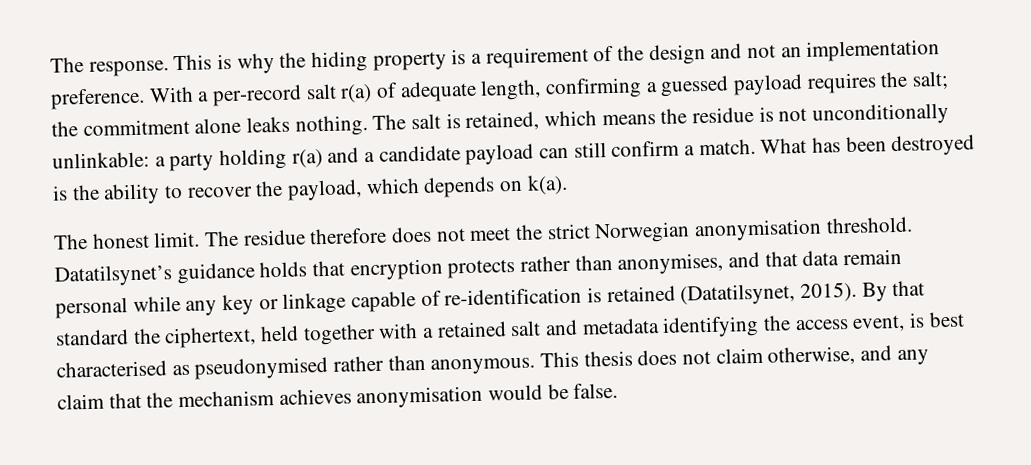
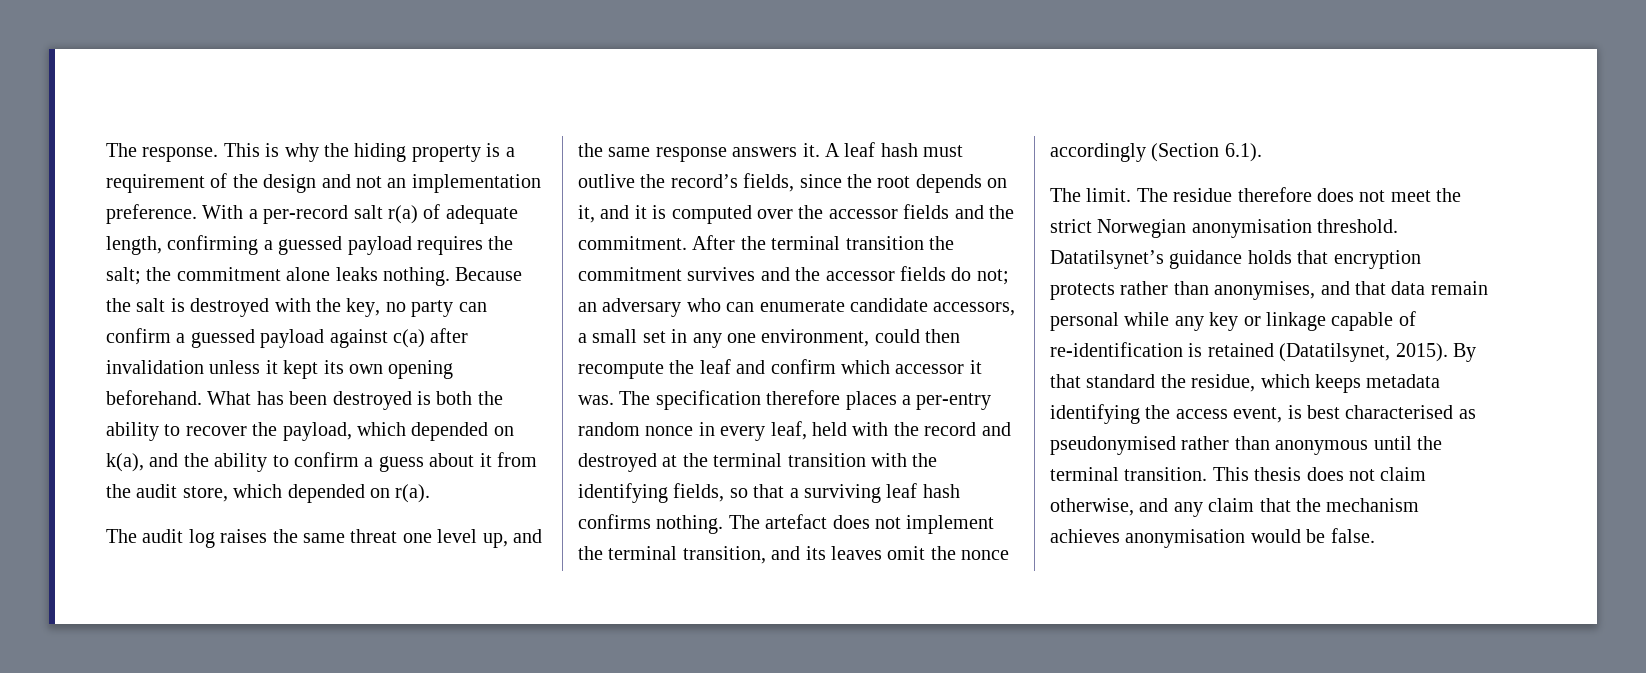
[372,102,950,132] [52,138,756,172] The salt is retained, which means the residue is not unconditionally unlinkable: a party holding r(a) and a candidate payload can still confirm a match. -> [455,267,523,281] [106,298,487,317] [106,328,469,348] [106,360,454,379] [106,390,202,405] Because the salt is destroyed with the key, no party can confirm a guessed payload against c(a) after invalidation unless it kept its own opening beforehand.
(68, 193) none -> [436,391,473,405] both
[423,174,568,198] [53,232,150,250] depends on k(a). // The honest -> [411,422,514,441] [106,452,537,472] [106,484,431,503] [106,529,542,548] [578,142,964,162] [578,173,1008,193] [578,204,1014,224] [578,235,954,250] [578,266,1009,285] [578,298,1016,317] [578,329,961,348] [578,359,982,379] [578,390,992,410] [578,421,1011,441] [578,453,938,472] [578,483,960,503] [578,514,995,534] [578,546,1010,564] [1050,143,1262,162] [1050,188,1081,202] depended on k(a), and the ability to confirm a guess about it from the audit store, which depended on r(a). // The audit log raises the same threat one level up, and the same response answers it. A leaf hash must outlive the record’s fields, since the root depends on it, and it is computed over the accessor fields and the commitment. After the terminal transition the commitment survives and the accessor fields do not; an adversary who can enumerate candidate accessors, a small set in any one environment, could then recompute the leaf and confirm which accessor it was. The specification therefore places a per-entry random nonce in every leaf, held with the record and destroyed at the terminal transition with the identifying fields, so that a surviving leaf hash confirms nothing. The artefact does not implement the terminal transition, and its leaves omit the nonce accordingly (Section 6.1). // The
[164,319,579,349] ciphertext, held together with a retained salt and -> [1191,374,1361,393] residue, which keeps
[430,357,536,375] anonymous. -> [1275,436,1442,455] [1050,467,1208,481] anonymous until the terminal transition.

